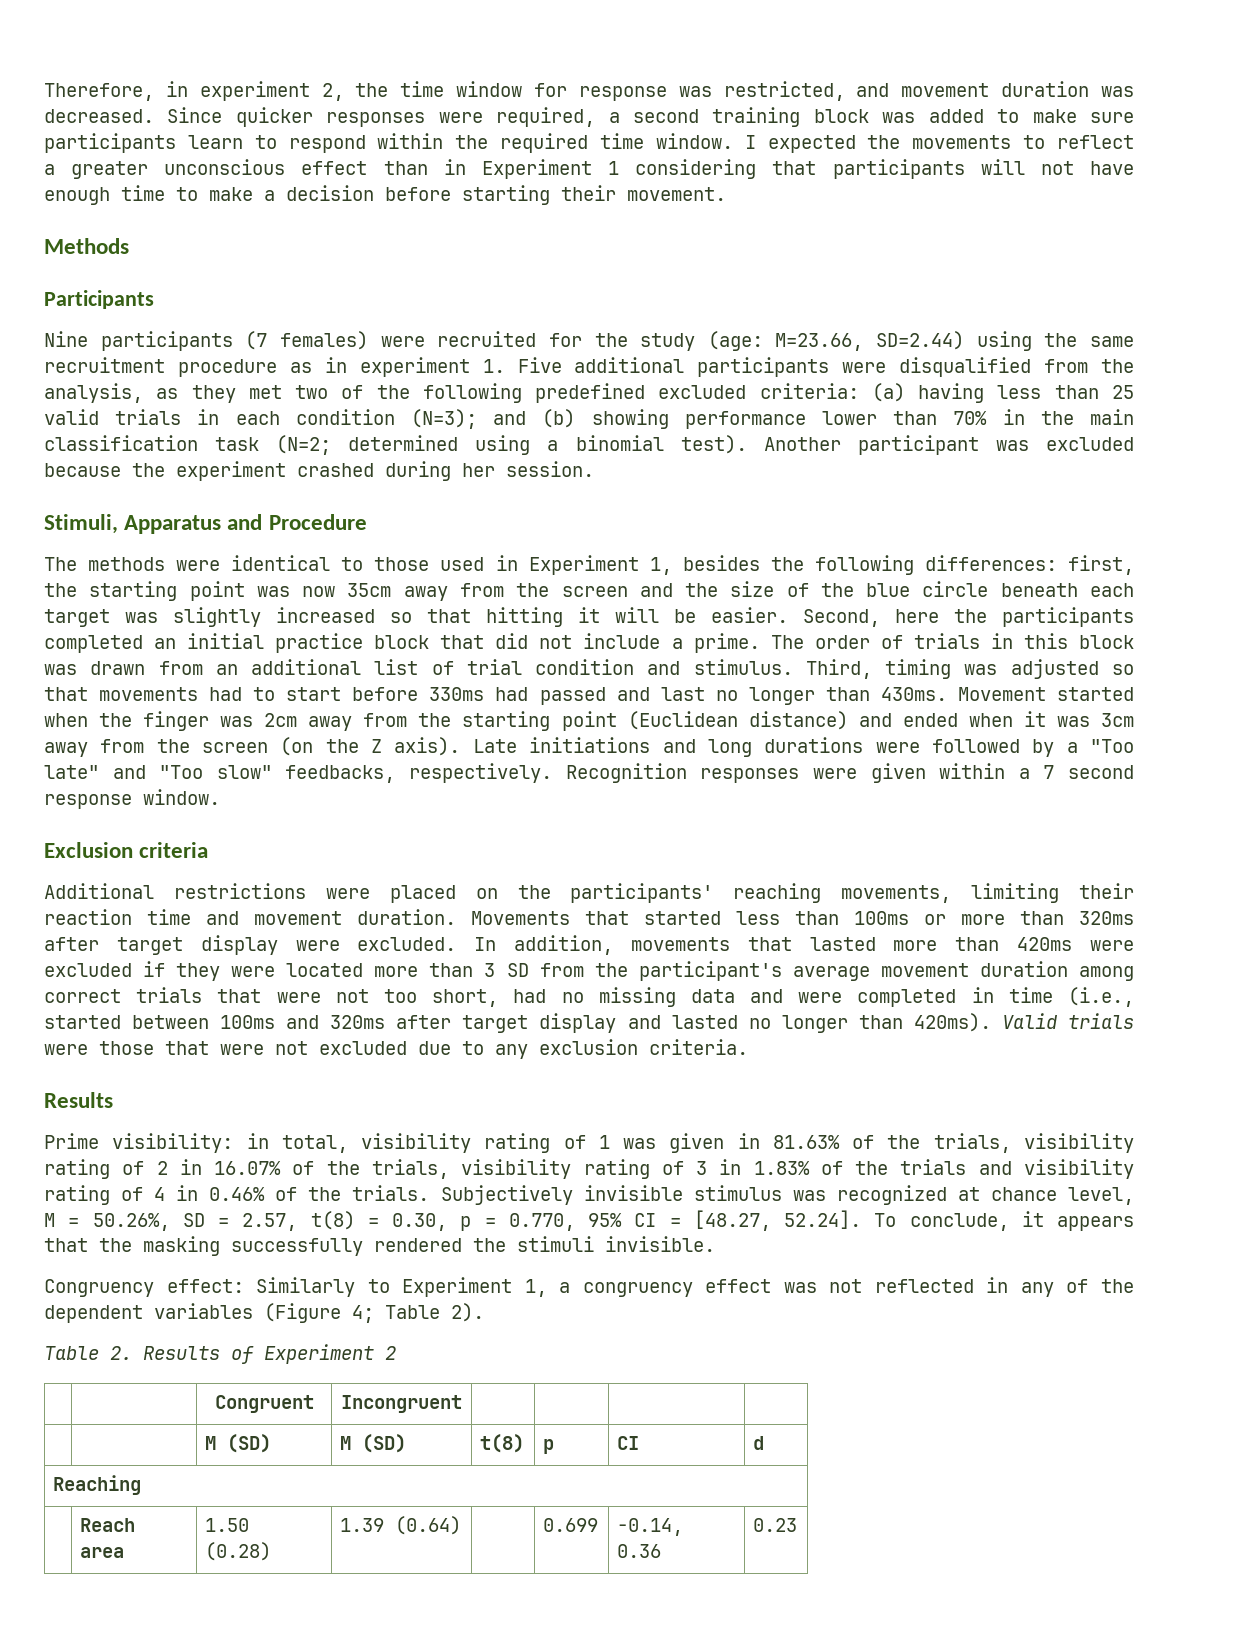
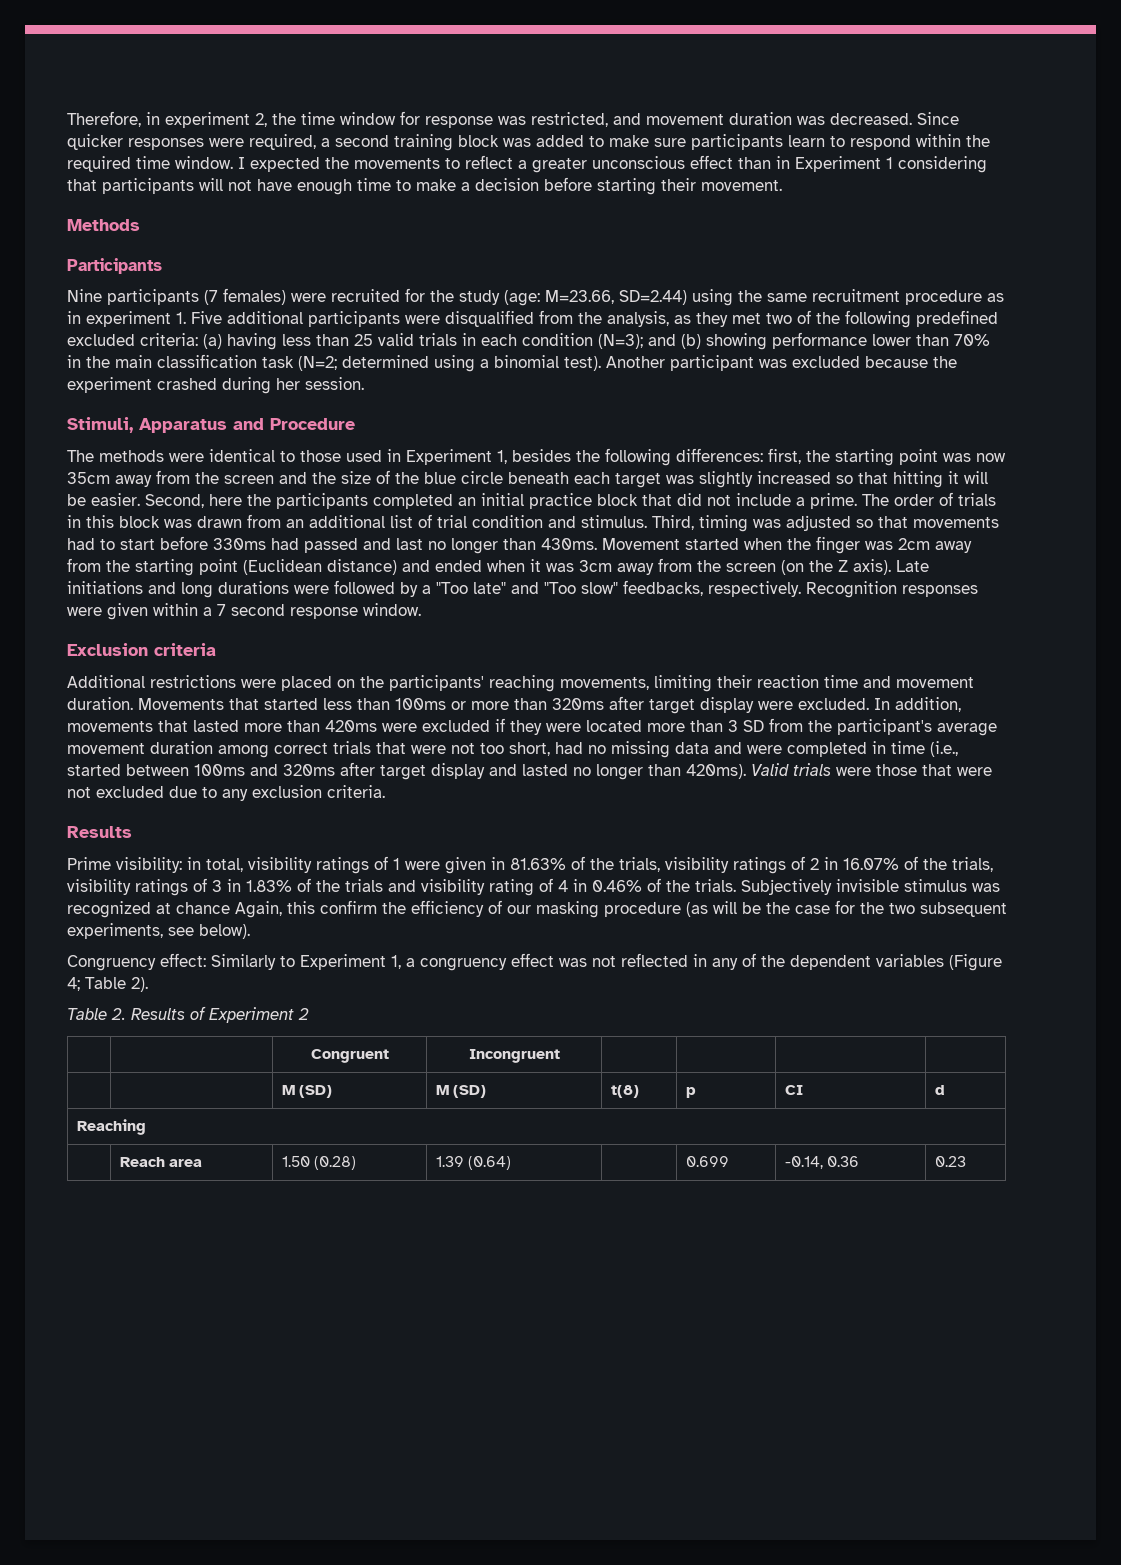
[484,1133,551,1153] rating -> [316,857,369,874] ratings
[623,1138,657,1149] was -> [405,861,440,870] were
[44,1159,110,1179] rating -> [733,857,786,874] ratings
[583,1159,650,1179] rating -> [135,879,188,896] ratings
[1068,1187,1135,1205] [44,1210,1134,1231] [44,1236,715,1256] level, M = 50.26%, SD = 2.57, t(8) = 0.30, p = 0.770, 95% CI = [48.27, 52.24]. To conclude, it appears that the masking successfully rendered the stimuli invisible. -> [235,900,1007,918] [67,923,250,939] Again, this confirm the efficiency of our masking procedure (as will be the case for the two subsequent experiments, see below).

